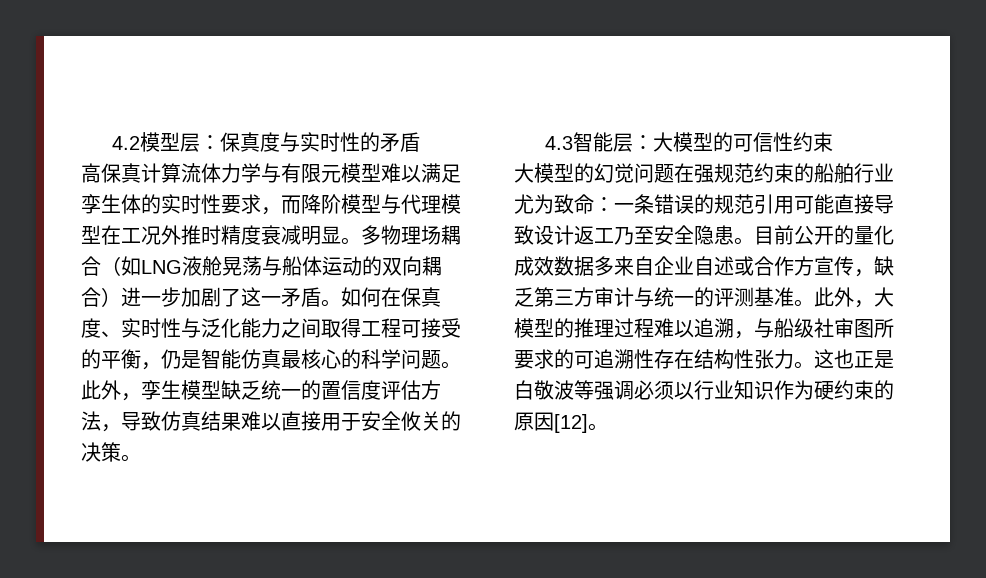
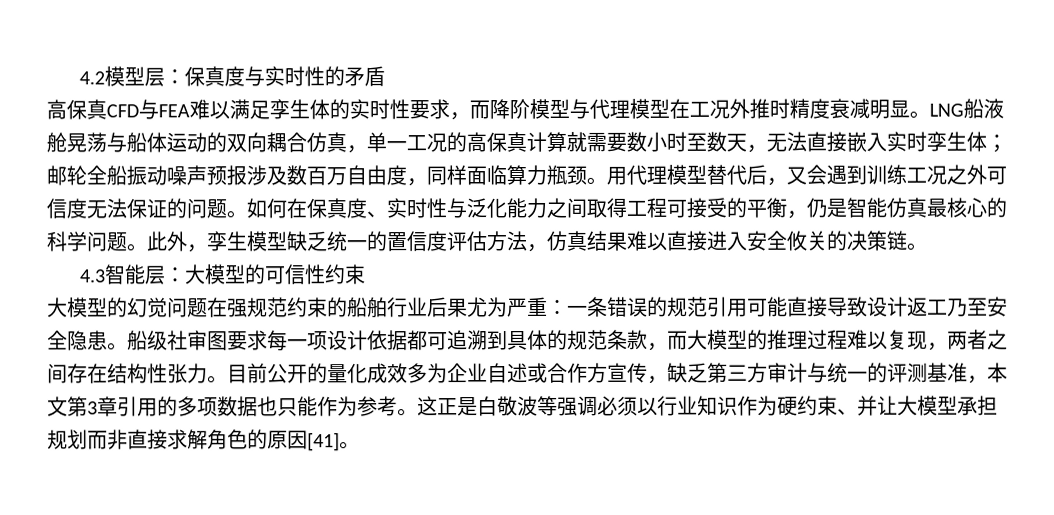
[141,163,381,183] 计算流体力学与有限元模型 -> [106,99,190,120] CFD与FEA
[361,225,461,245] [81,256,182,276] 多物理场耦合（如LNG -> [929,98,984,119] LNG船
[101,287,321,307] ）进一步加剧了这一矛盾 -> [306,131,1007,154] [46,164,1007,187] [46,198,227,219] 仿真，单一工况的高保真计算就需要数小时至数天，无法直接嵌入实时孪生体；邮轮全船振动噪声预报涉及数百万自由度，同样面临算力瓶颈。用代理模型替代后，又会遇到训练工况之外可信度无法保证的问题
[121,411,161,431] 导致 -> (547, 248) none
[321,413,361,431] 用于 -> [706,230,747,251] 进入
(121, 452) none -> [886,230,907,251] 链
[514,194,594,214] 尤为致命 -> [427,296,548,318] 后果尤为严重
(754, 241) none -> [127,329,1008,352] [47,363,228,384] 船级社审图要求每一项设计依据都可追溯到具体的规范条款，而大模型的推理过程难以复现，两者之间存在结构性张力。
[554,256,654,276] 数据多来自 -> [407,363,448,384] 多为
[794,287,894,308] [514,318,894,339] [514,349,854,369] 。此外，大模型的推理过程难以追溯，与船级社审图所要求的可追溯性存在结构性张力。这也 -> [967,362,1008,384] [47,396,438,417] ，本文第3章引用的多项数据也只能作为参考。这
[874,380,894,400] [514,412,588,433] 的原因[12] -> [837,395,998,416] [47,429,340,452] 、并让大模型承担规划而非直接求解角色的原因[41]

